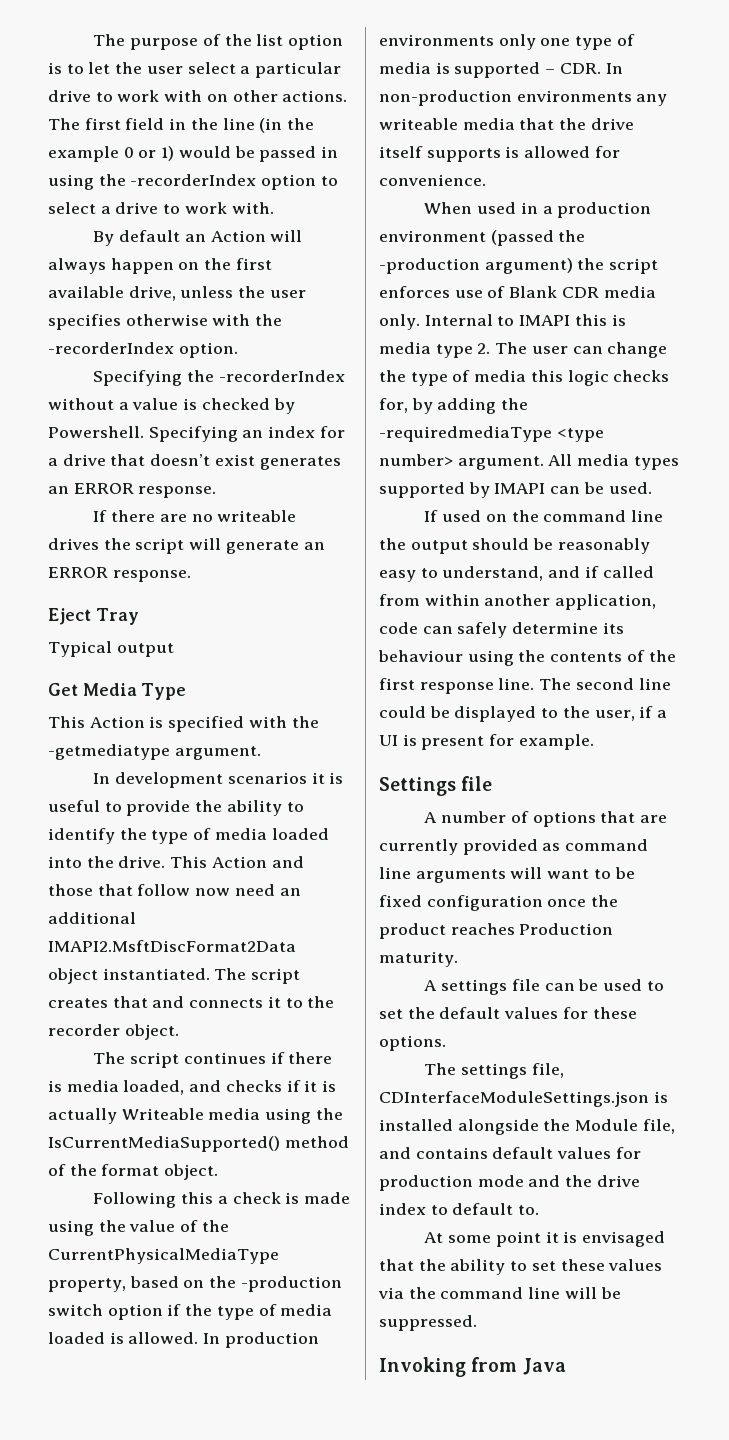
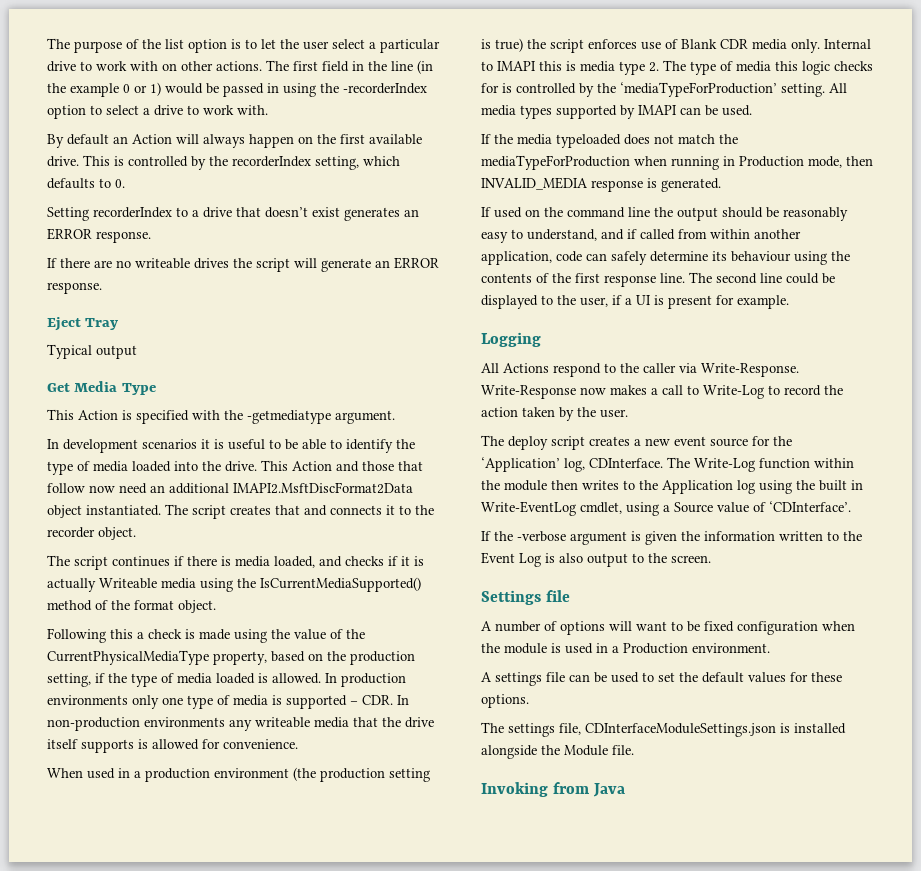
[128,286,306,301] [48,314,283,330] [48,342,238,358] [93,370,345,386] [48,398,295,414] [48,426,345,442] drive, unless the user specifies otherwise with the -recorderIndex option. // Specifying the -recorderIndex without a value is checked by Powershell. Specifying an index for -> [47,155,400,170] [47,178,125,189] [47,207,188,221] drive. This is controlled by the recorderIndex setting, which defaults to 0. // Setting recorderIndex to
[126,800,282,816] provide the ability -> [285,439,326,450] be able
[240,1276,342,1292] [48,1304,163,1320] -production switch option -> [350,651,415,665] [47,673,91,687] production setting,
[490,230,586,246] [379,258,573,274] (passed the -production argument) -> [293,767,430,782] [481,38,523,52] (the production setting is true)
[531,342,668,358] [379,370,406,382] user can change the -> (686, 65) none
[379,398,529,414] [379,426,604,442] [379,454,544,470] for, by adding the -requiredmediaType <type number> argument. -> [481,82,825,97] for is controlled by the ‘mediaTypeForProduction’ setting.
(652, 488) none -> [481,134,738,148] [481,155,873,170] [481,177,721,192] // If the media typeloaded does not match the mediaTypeForProduction when running in Production mode, then INVALID_MEDIA response is generated.
(594, 742) none -> [481,332,541,347] [481,363,799,377] [481,385,843,399] [481,407,628,421] [481,435,792,450] [481,457,854,472] [481,480,863,494] [481,501,851,516] [481,531,862,545] [481,552,711,567] // Logging // All Actions respond to the caller via Write-Response. Write-Response now makes a call to Write-Log to record the action taken by the user. // The deploy script creates a new event source for the ‘Application’ log, CDInterface. The Write-Log function within the module then writes to the Application log using the built in Write-EventLog cmdlet, using a Source value of ‘CDInterface’. // If the -verbose argument is given the information written to the Event Log is also output to the screen.
[600,811,667,823] [379,839,649,855] [379,867,506,883] that are currently provided as command line arguments -> (605, 628) none
[547,895,619,907] [379,923,614,939] [379,951,458,967] once the product reaches Production maturity. -> [822,621,855,631] [481,643,770,654] when the module is used in a Production environment.
[642,1119,675,1134] [379,1147,641,1159] [379,1175,640,1191] [379,1203,540,1215] [424,1231,665,1247] [379,1259,663,1275] [378,1287,621,1299] [379,1315,477,1331] file, and contains default values for production mode and the drive index to default to. // At some point it is envisaged that the ability to set these values via the command line will be suppressed. -> [612,745,634,755] file.

